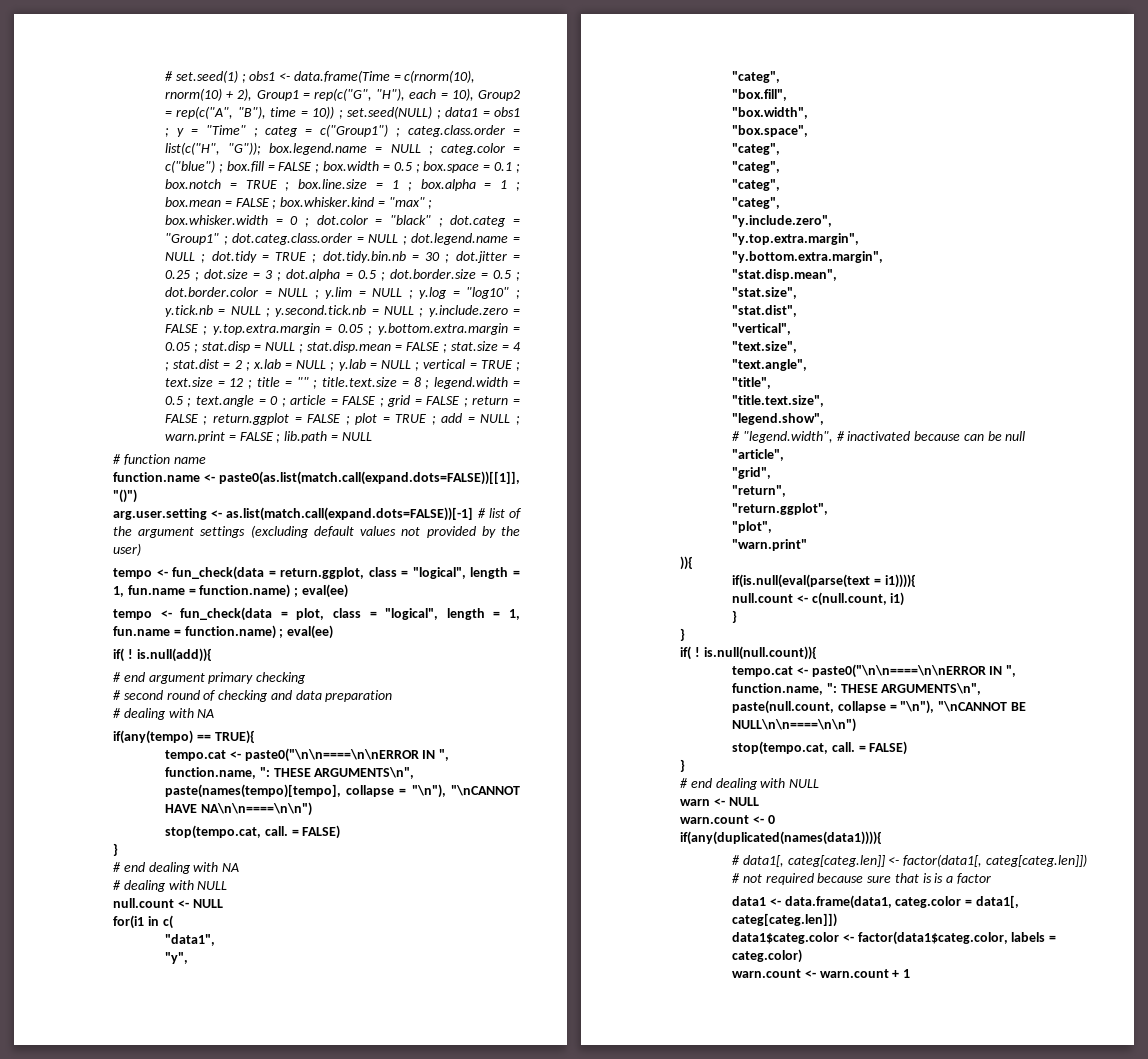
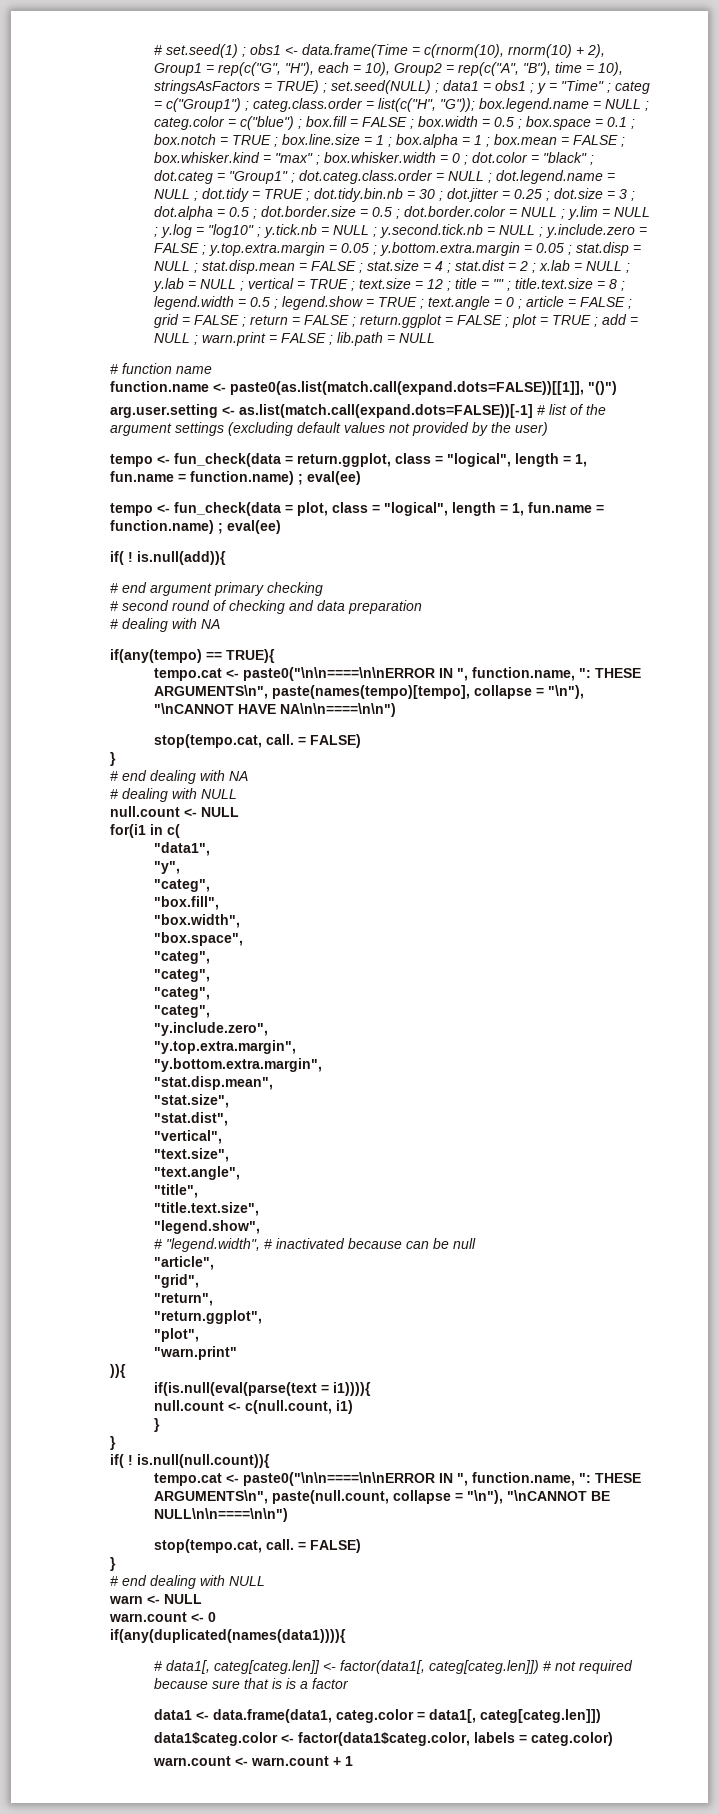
[312,106,335,119] 10)) -> [597,62,623,76] [153,80,319,94] 10), stringsAsFactors = TRUE)
(192, 402) none -> [281,296,424,310] legend.show = TRUE ;

